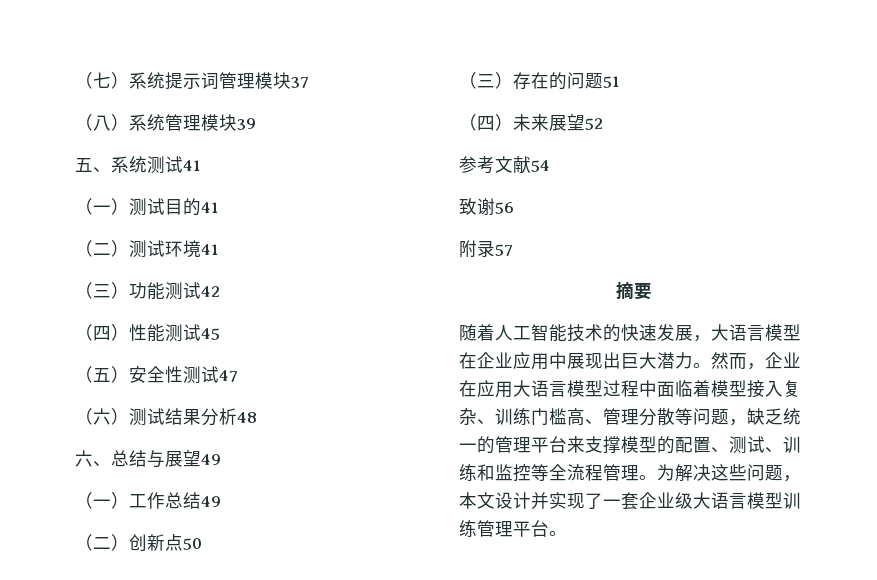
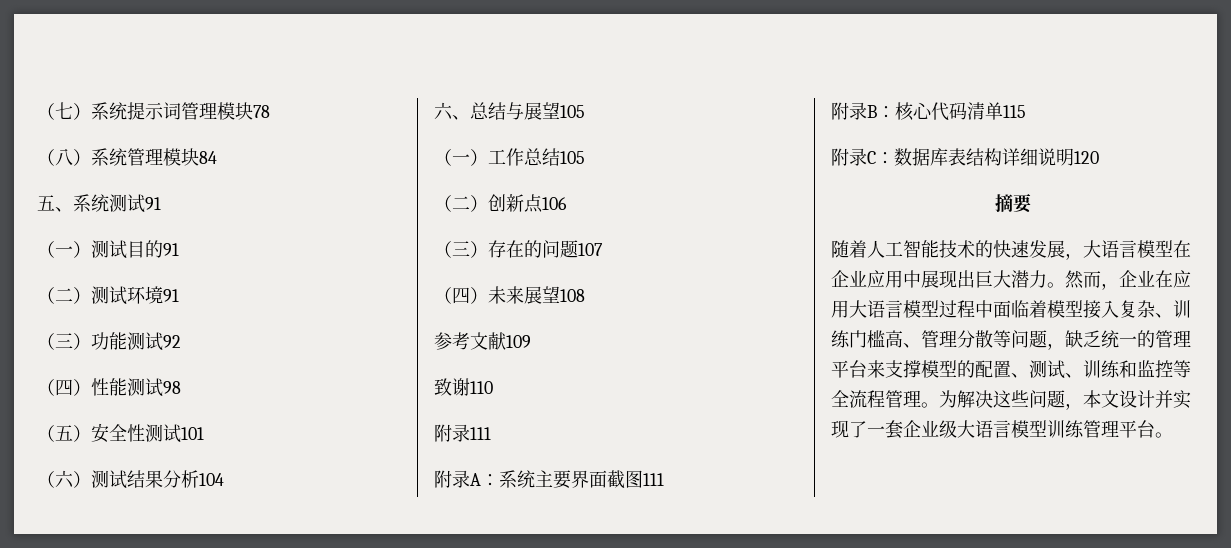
[291,77,309,88] 37 -> [253,105,270,118] 78
[237,118,256,130] 39 -> [199,151,217,164] 84
[183,160,200,171] 41 -> [145,197,161,210] 91
[201,202,218,213] 41 -> [163,243,179,256] 91
[201,244,218,255] 41 -> [163,289,179,302] 91
[201,286,220,297] 42 -> [163,335,181,348] 92
[201,328,220,340] 45 -> [163,381,181,394] 98
[219,370,238,382] 47 -> [181,427,204,440] 101
[237,412,257,423] 48 -> [199,473,224,486] 104
[201,454,221,465] 49 -> [560,105,585,118] 105
[201,496,221,507] 49 -> [560,151,585,164] 105
[183,538,202,550] 50 -> [542,197,567,210] 106
[603,76,619,88] 51 -> [578,243,603,256] 107
[585,118,603,130] 52 -> [560,289,585,302] 108
[531,160,550,172] 54 -> [506,335,531,348] 109
[495,202,514,214] [459,240,513,258] 56 // 附录57 -> [470,381,493,394] [434,424,491,442] [434,470,664,489] [831,102,1026,121] [831,148,1099,166] 110 // 附录111 // 附录A：系统主要界面截图111 // 附录B：核心代码清单115 // 附录C：数据库表结构详细说明120

